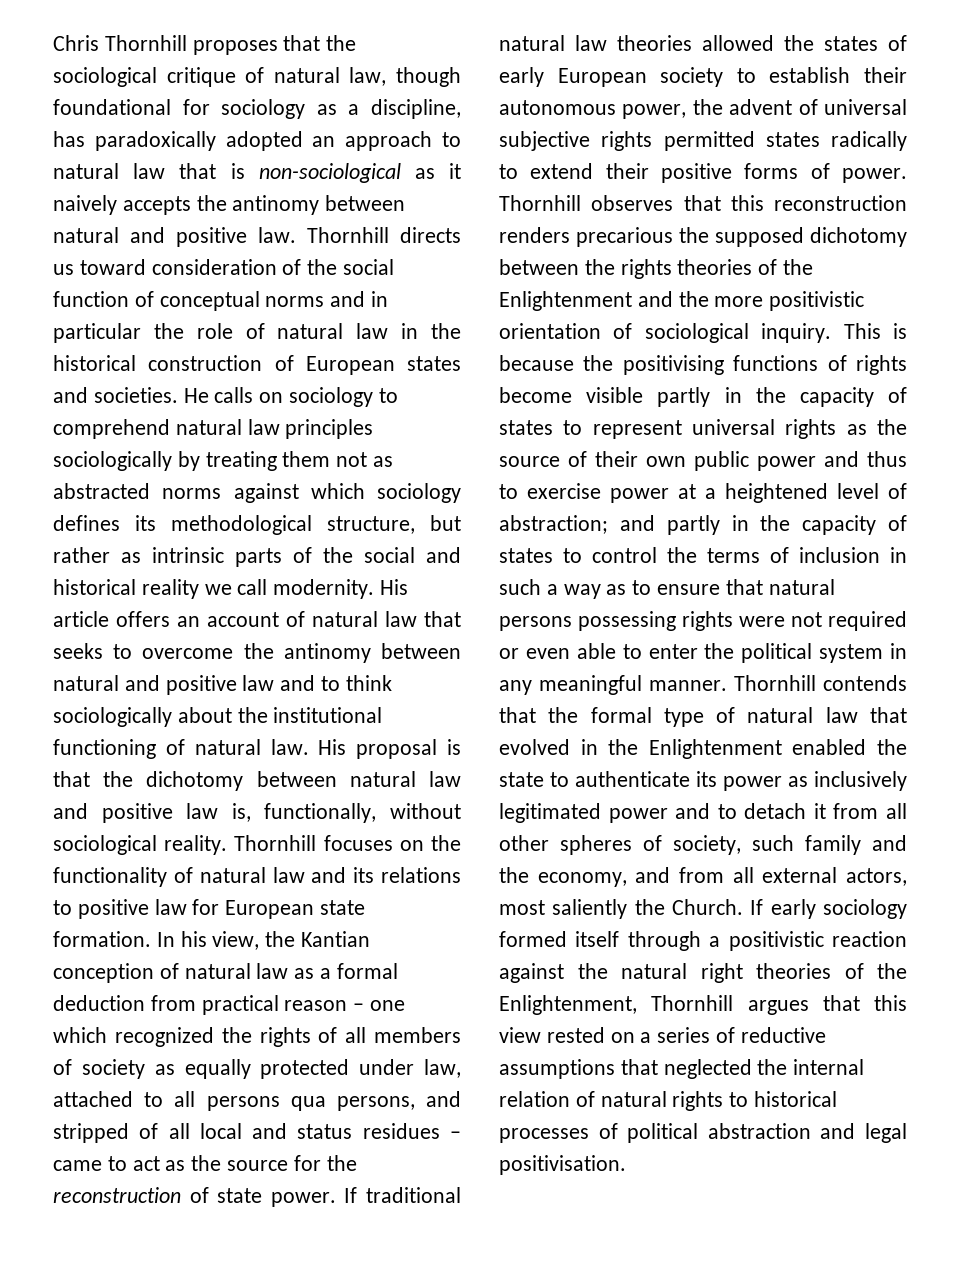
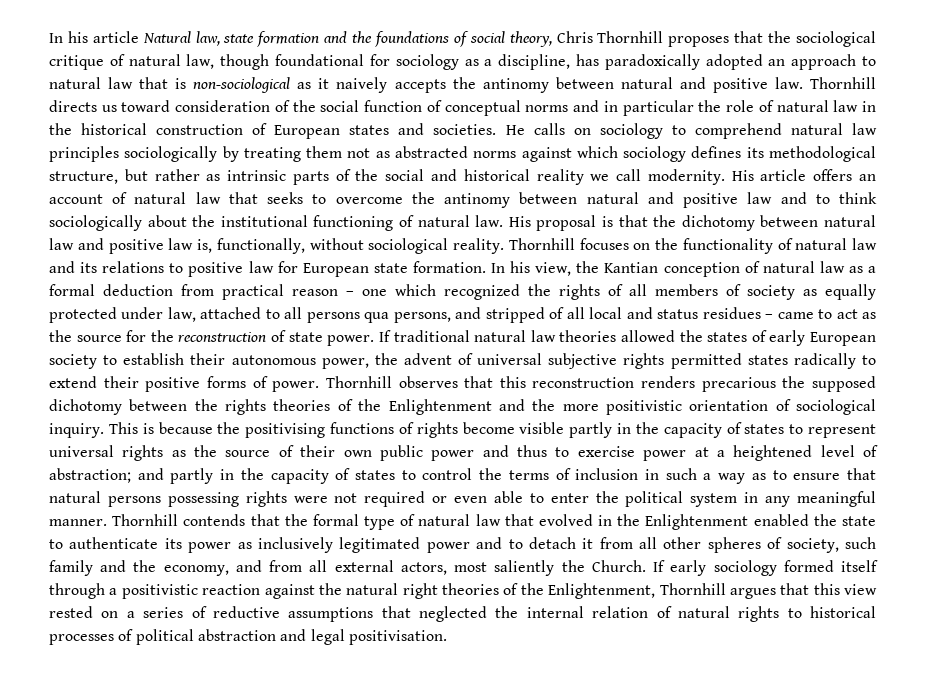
(53, 43) none -> [49,31,552,47] In his article Natural law, state formation and the foundations of social theory,

